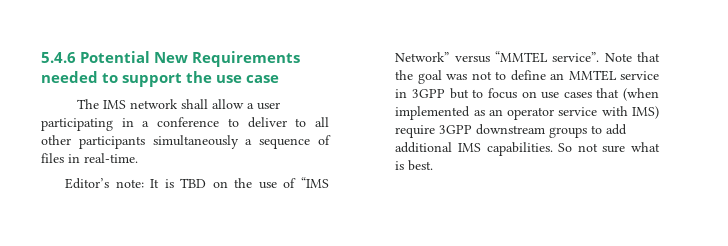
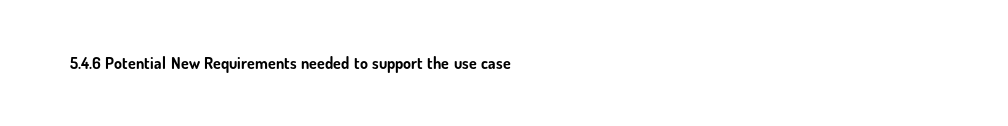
[77,99,281,110] [41,117,330,131] [41,135,332,149] [41,153,138,163] [65,177,330,189] [395,51,660,63] [395,70,659,84] [395,88,659,101] [395,106,659,120] [395,124,628,138] [395,142,660,156] [395,160,434,171] // The IMS network shall allow a user participating in a conference to deliver to all other participants simultaneously a sequence of files in real-time. // Editor’s note: It is TBD on the use of “IMS Network” versus “MMTEL service”. Note that the goal was not to define an MMTEL service in 3GPP but to focus on use cases that (when implemented as an operator service with IMS) require 3GPP downstream groups to add additional IMS capabilities. So not sure what is best. -> (511, 65) none

